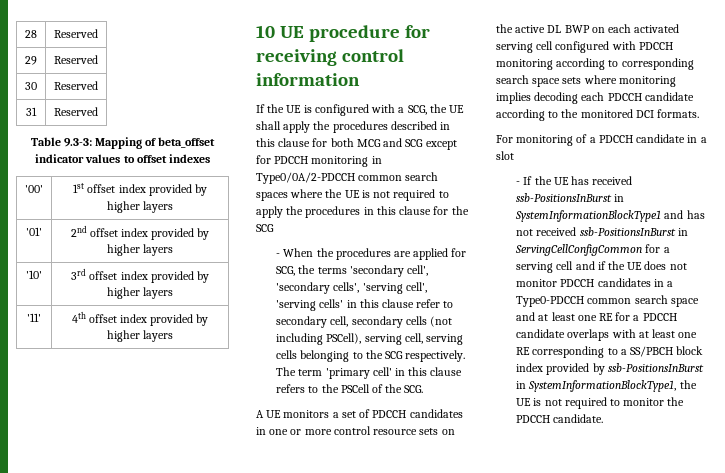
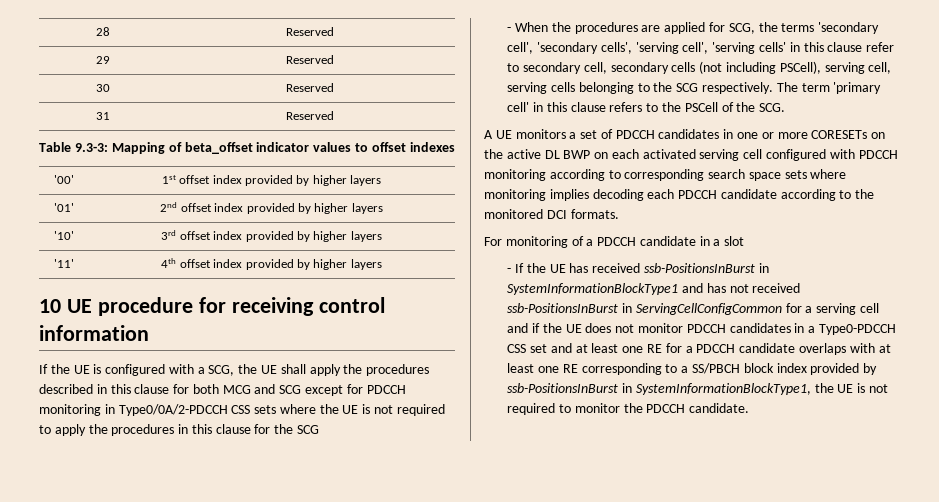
[358,172,439,181] [256,192,288,201] common search spaces -> [231,405,277,414] CSS sets
[333,426,439,435] control resource sets -> [811,130,868,139] CORESETs
[587,295,699,307] common search space -> [507,344,548,353] CSS set

